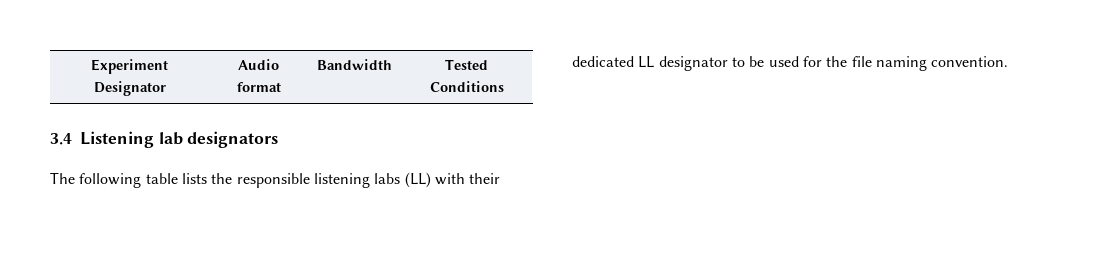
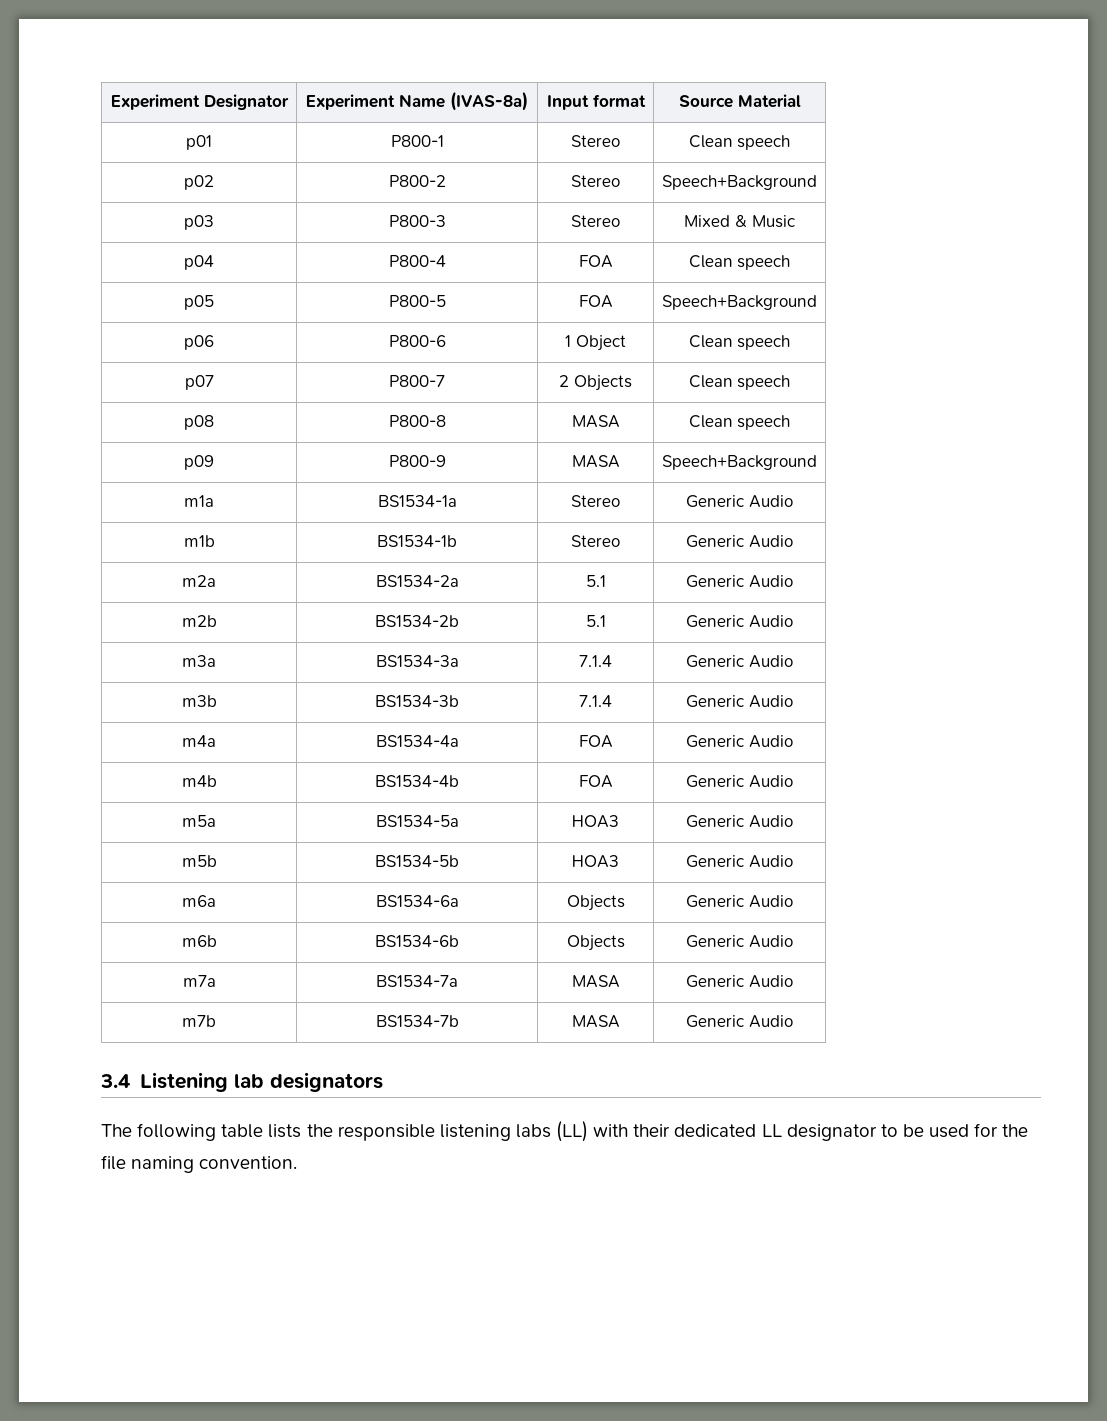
[238,59,279,70] [236,82,281,92] [317,59,392,70] [445,59,488,70] [429,81,504,92] Audio format | Bandwidth | Tested Conditions -> [306,91,528,111] [546,94,646,110] [678,94,801,108] [186,135,212,150] [390,135,444,147] [571,135,620,147] [688,135,791,150] [184,175,214,190] [388,175,446,187] [571,175,620,187] [662,175,817,190] [184,215,214,230] [388,215,446,227] [571,215,620,227] [684,214,795,228] [184,255,214,270] [388,255,446,267] [578,255,613,268] [688,255,791,270] [184,295,214,310] [388,295,446,307] [578,295,613,308] [662,295,817,310] [184,335,214,350] [388,335,446,347] [565,335,626,351] [688,335,791,350] [184,375,214,390] [389,375,445,387] [559,375,632,391] [688,375,791,390] [184,415,214,430] [388,415,446,427] [571,415,620,428] [688,415,791,430] [184,455,214,470] [388,455,446,467] [571,455,620,468] [662,455,817,470] [184,495,214,507] [377,495,457,507] [571,495,620,507] [686,495,793,508] [183,535,215,547] [377,535,457,547] [571,535,620,547] [686,535,793,548] [182,575,216,587] [375,575,459,587] [585,575,606,587] [686,575,793,588] [181,615,217,627] [375,615,459,627] [585,615,606,627] [686,615,793,628] [182,655,216,667] [375,655,459,667] [579,655,612,667] [686,655,793,668] [181,695,217,707] [375,695,459,707] [579,695,612,707] [686,695,793,708] [182,735,216,747] [375,735,459,747] [578,735,613,748] [686,735,793,748] [181,775,217,787] [375,775,459,787] [578,775,613,788] [686,775,793,788] [182,815,216,827] [375,815,459,827] [572,815,619,828] [686,815,793,828] [181,855,217,867] [375,855,459,867] [572,855,619,868] [686,855,793,868] [182,895,216,907] [375,895,459,907] [566,895,625,911] [686,895,793,908] [181,935,217,947] [375,935,459,947] [566,935,625,951] [686,935,793,948] [182,975,216,987] [376,975,458,987] [571,975,620,988] [686,975,793,988] [182,1015,216,1027] [375,1015,459,1027] [571,1015,620,1028] [686,1015,793,1028] Experiment Name (IVAS-8a) | Input format | Source Material // p01 | P800-1 | Stereo | Clean speech // p02 | P800-2 | Stereo | Speech+Background // p03 | P800-3 | Stereo | Mixed & Music // p04 | P800-4 | FOA | Clean speech // p05 | P800-5 | FOA | Speech+Background // p06 | P800-6 | 1 Object | Clean speech // p07 | P800-7 | 2 Objects | Clean speech // p08 | P800-8 | MASA | Clean speech // p09 | P800-9 | MASA | Speech+Background // m1a | BS1534-1a | Stereo | Generic Audio // m1b | BS1534-1b | Stereo | Generic Audio // m2a | BS1534-2a | 5.1 | Generic Audio // m2b | BS1534-2b | 5.1 | Generic Audio // m3a | BS1534-3a | 7.1.4 | Generic Audio // m3b | BS1534-3b | 7.1.4 | Generic Audio // m4a | BS1534-4a | FOA | Generic Audio // m4b | BS1534-4b | FOA | Generic Audio // m5a | BS1534-5a | HOA3 | Generic Audio // m5b | BS1534-5b | HOA3 | Generic Audio // m6a | BS1534-6a | Objects | Generic Audio // m6b | BS1534-6b | Objects | Generic Audio // m7a | BS1534-7a | MASA | Generic Audio // m7b | BS1534-7b | MASA | Generic Audio

